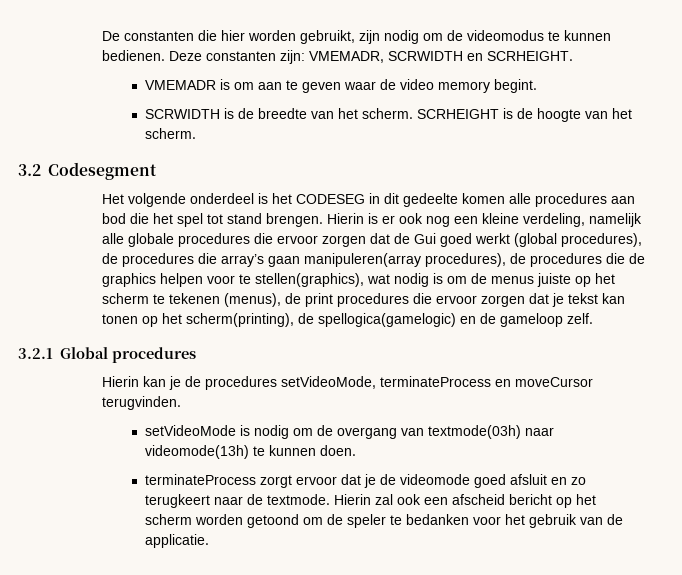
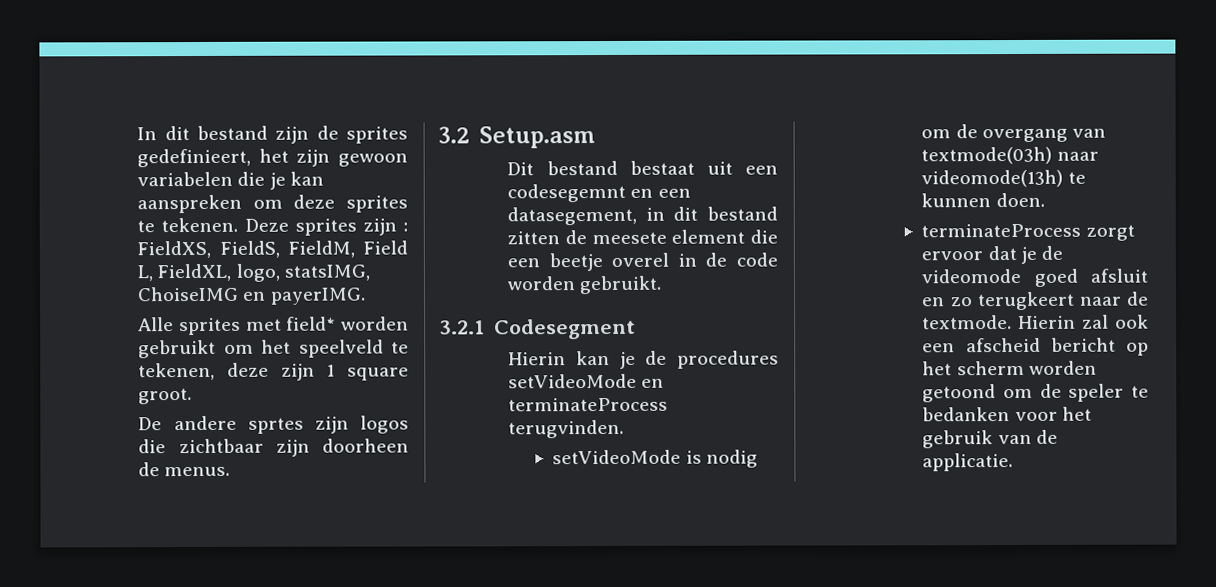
[101,30,611,44] [101,50,573,64] [144,79,537,93] [144,108,632,122] [144,128,196,139] [18,162,157,180] [101,193,635,207] [101,213,642,227] [101,233,642,247] [101,253,645,267] [101,273,615,287] [101,293,625,307] [101,313,593,327] [18,347,196,363] De constanten die hier worden gebruikt, zijn nodig om de videomodus te kunnen bedienen. Deze constanten zijn: VMEMADR, SCRWIDTH en SCRHEIGHT. // VMEMADR is om aan te geven waar de video memory begint. // SCRWIDTH is de breedte van het scherm. SCRHEIGHT is de hoogte van het scherm. // 3.2 Codesegment // Het volgende onderdeel is het CODESEG in dit gedeelte komen alle procedures aan bod die het spel tot stand brengen. Hierin is er ook nog een kleine verdeling, namelijk alle globale procedures die ervoor zorgen dat de Gui goed werkt (global procedures), de procedures die array’s gaan manipuleren(array procedures), de procedures die de graphics helpen voor te stellen(graphics), wat nodig is om de menus juiste op het scherm te tekenen (menus), de print procedures die ervoor zorgen dat je tekst kan tonen op het scherm(printing), de spellogica(gamelogic) en de gameloop zelf. // 3.2.1 Global procedures -> [137,125,408,144] [137,148,408,168] [137,171,324,190] [137,194,408,214] [137,217,408,236] [137,240,408,259] [137,263,370,282] [137,286,366,305] [138,316,409,336] [138,339,409,359] [138,362,409,381] [138,388,193,405] [138,415,409,434] [138,438,409,457] [138,462,231,477] [438,126,596,149] [507,160,778,176] [507,183,691,203] [507,206,778,226] [507,229,778,245] [507,252,778,272] [507,275,663,295] [439,318,636,340] In dit bestand zijn de sprites gedefinieert, het zijn gewoon variabelen die je kan aanspreken om deze sprites te tekenen. Deze sprites zijn : FieldXS, FieldS, FieldM, Field L, FieldXL, logo, statsIMG, ChoiseIMG en payerIMG. // Alle sprites met field* worden gebruikt om het speelveld te tekenen, deze zijn 1 square groot. // De andere sprtes zijn logos die zichtbaar zijn doorheen de menus. // 3.2 Setup.asm // Dit bestand bestaat uit een codesegemnt en een datasegement, in dit bestand zitten de meesete element die een beetje overel in de code worden gebruikt. // 3.2.1 Codesegment
[280,376,593,389] setVideoMode, terminateProcess en moveCursor -> [508,373,665,389] [508,397,669,412] setVideoMode en terminateProcess

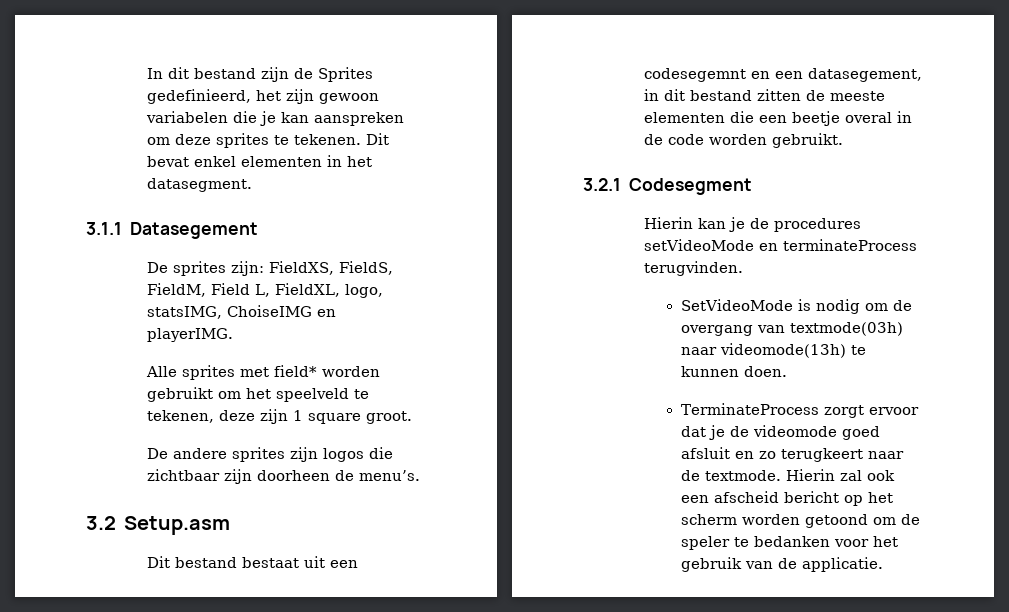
[346,126,408,144] [137,148,252,168] sprites gedefinieert, -> [317,67,373,82] [146,89,251,104] Sprites gedefinieerd,
[244,218,408,236] Deze sprites zijn : -> [365,133,389,145] [146,155,372,167] [146,178,252,192] [86,222,258,239] [146,261,264,276] Dit bevat enkel elementen in het datasegment. // 3.1.1 Datasegement // De sprites zijn:
[269,287,366,305] payerIMG. -> [146,328,233,342] playerIMG.
[247,417,304,434] sprtes -> [231,447,285,462] sprites
[164,466,231,477] menus. -> [358,470,420,481] menu’s.
[591,229,746,245] meesete element -> [829,91,885,101] [643,112,725,123] meeste elementen
[611,252,670,267] overel -> [844,112,892,123] overal
[552,449,682,465] setVideoMode -> [680,299,793,311] SetVideoMode
[921,223,1082,238] terminateProcess -> [680,403,819,415] TerminateProcess

